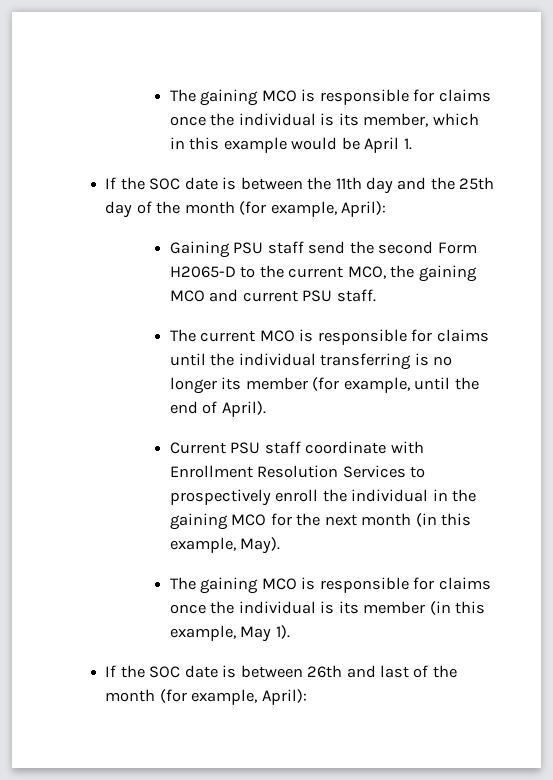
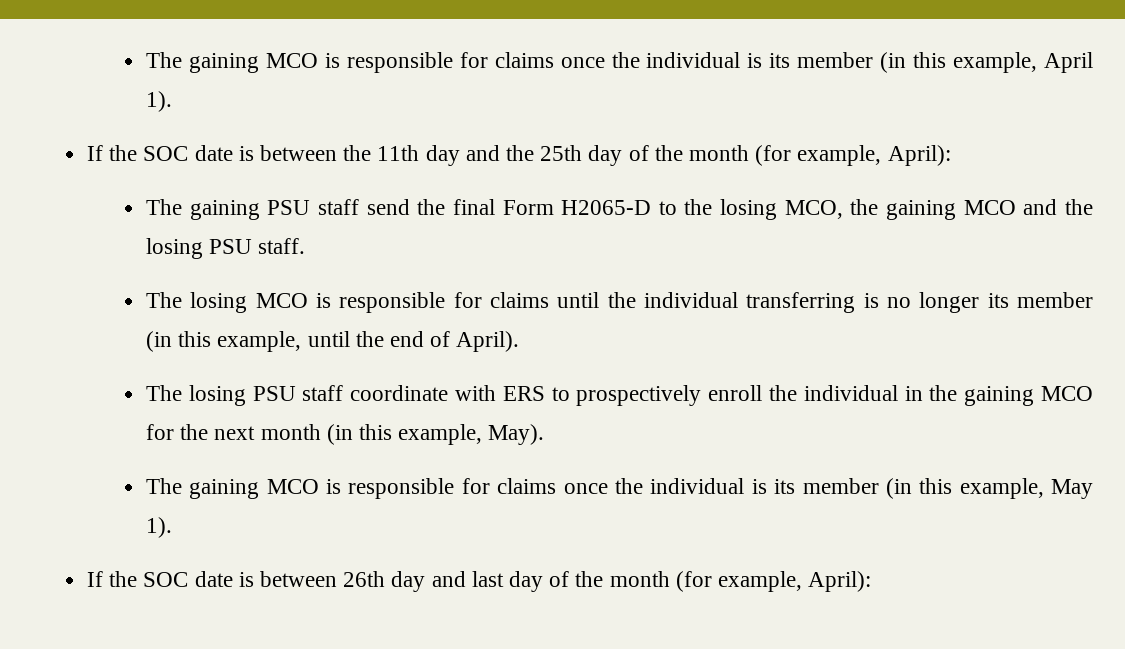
[363,113,479,127] [169,137,412,153] member, which in this example would be April 1. -> [797,52,1093,73] [145,91,172,112] member (in this example, April 1).
[169,241,230,258] Gaining -> [145,199,260,220] The gaining
[378,241,434,254] second -> [452,199,495,215] final
[288,266,344,278] current -> [720,199,778,220] losing
[242,290,298,302] current -> [1064,199,1093,215] [145,238,203,259] the losing
[200,330,256,342] current -> [190,292,248,313] losing
[312,377,340,391] (for -> [145,331,212,352] (in this
[169,442,226,454] Current -> [145,385,246,406] The losing
[169,465,406,478] Enrollment Resolution Services -> [502,386,545,401] ERS
(343, 671) none -> [391,571,426,592] day
(410, 671) none -> [508,571,543,592] day

